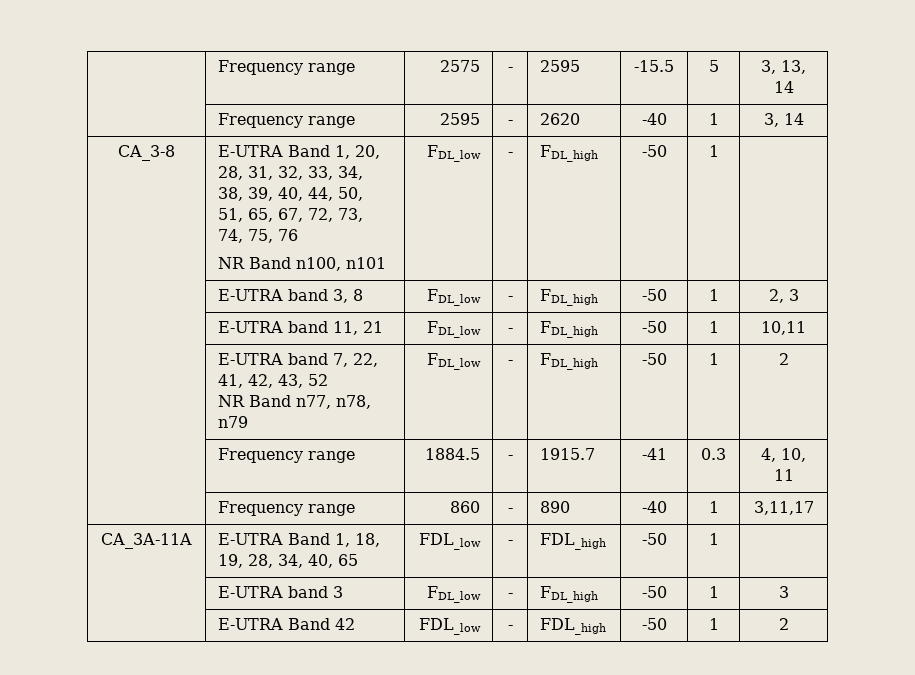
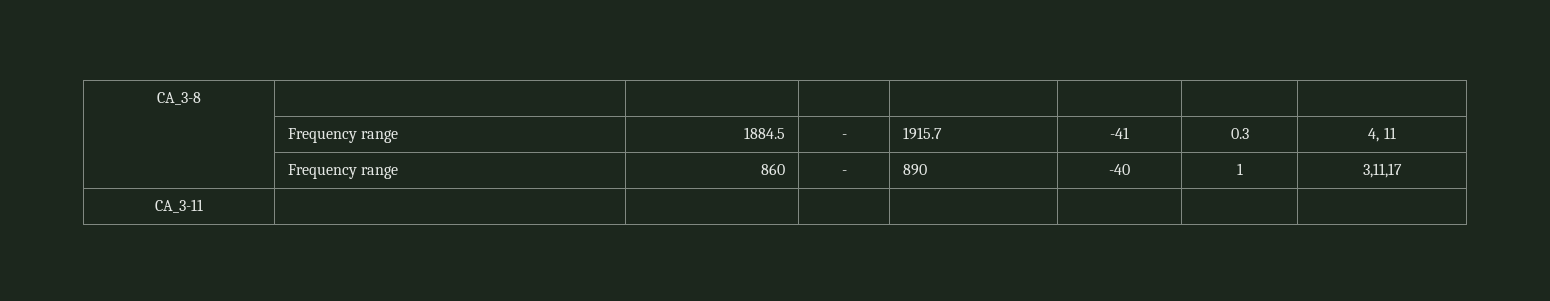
[218,60,356,75] [439,60,480,72] [507,67,513,72] [540,60,581,72] [634,60,674,72] [708,60,719,72] [761,60,806,74] [773,81,794,93] [218,113,356,128] [439,113,480,125] [507,120,513,125] [540,113,581,125] [641,113,667,125] [708,113,719,125] [763,113,804,127] [118,145,175,161] [218,145,381,159] [218,166,364,180] [218,187,364,201] [218,208,364,222] [218,229,299,243] [218,257,387,271] [426,145,481,162] [507,152,513,157] [540,145,599,162] [641,145,667,157] [708,145,719,157] [218,289,364,303] [426,289,481,306] [507,296,513,301] [540,289,599,306] [641,289,667,301] [708,289,719,301] [768,289,799,303] [218,321,384,335] [426,321,481,338] [507,328,513,333] [540,321,599,338] [641,321,667,333] [708,321,719,333] [761,321,806,335] [218,353,379,367] [218,374,329,388] [218,395,372,409] [218,416,249,428] [426,353,481,370] [507,360,513,365] [540,353,599,370] [641,353,667,365] [708,353,719,365] [778,353,789,365] | Frequency range | 2575 | - | 2595 | -15.5 | 5 | 3, 13, 14 // | Frequency range | 2595 | - | 2620 | -40 | 1 | 3, 14 // CA_3-8 | E-UTRA Band 1, 20, 28, 31, 32, 33, 34, 38, 39, 40, 44, 50, 51, 65, 67, 72, 73, 74, 75, 76 // NR Band n100, n101 | FDL_low | - | FDL_high | -50 | 1 | // | E-UTRA band 3, 8 | FDL_low | - | FDL_high | -50 | 1 | 2, 3 // | E-UTRA band 11, 21 | FDL_low | - | FDL_high | -50 | 1 | 10,11 // | E-UTRA band 7, 22, 41, 42, 43, 52 // NR Band n77, n78, n79 | FDL_low | - | FDL_high | -50 | 1 | 2 -> [157,92,201,105] CA_3-8 | | | | | | |
[781,448,806,462] 10, -> (1380, 135) none
[101,533,192,549] [218,533,381,547] [218,554,359,568] [418,533,481,550] [507,540,513,545] [540,533,607,550] [641,533,667,545] [708,533,719,545] [218,586,344,598] [426,586,481,603] [507,593,513,598] [540,586,599,603] [641,586,667,598] [708,586,719,598] [778,586,789,598] [218,618,356,630] [418,618,481,635] [507,625,513,630] [540,618,607,635] [641,618,667,630] [708,618,719,630] [778,618,789,630] CA_3A-11A | E-UTRA Band 1, 18, 19, 28, 34, 40, 65 | FDL_low | - | FDL_high | -50 | 1 | // | E-UTRA band 3 | FDL_low | - | FDL_high | -50 | 1 | 3 // | E-UTRA Band 42 | FDL_low | - | FDL_high | -50 | 1 | 2 -> [155,199,203,213] CA_3-11 | | | | | | |

